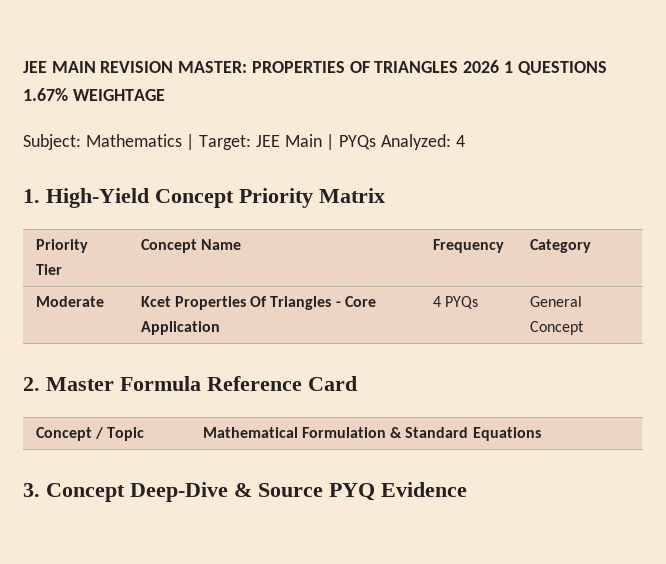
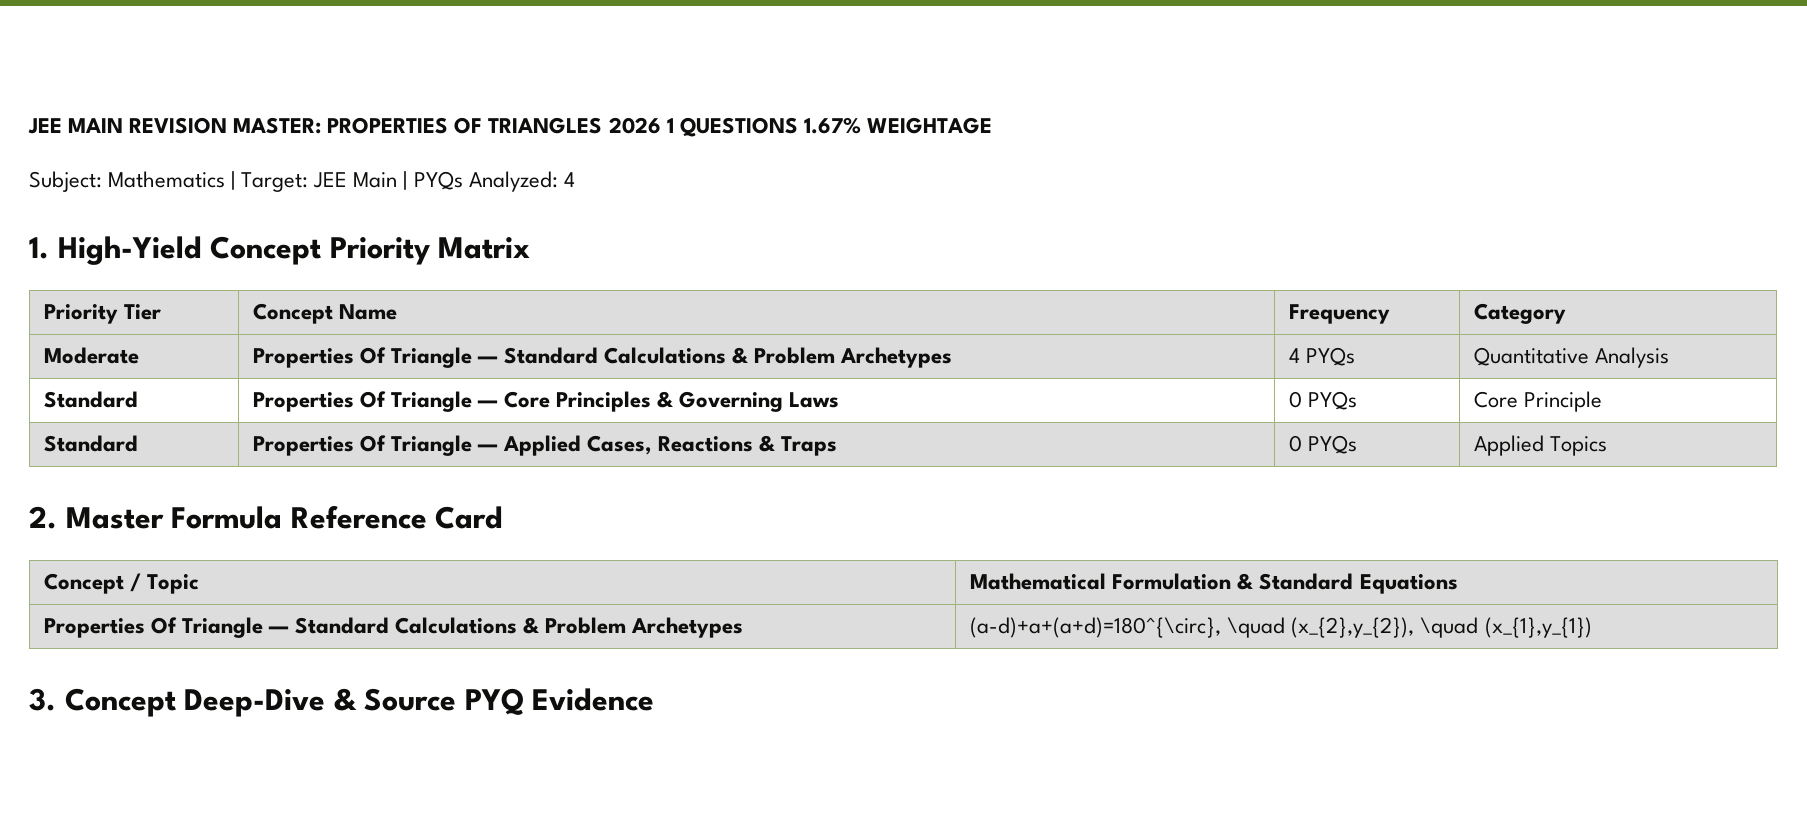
[140,296,377,310] [140,321,220,335] [432,296,478,309] [529,296,582,307] [529,321,584,335] Kcet Properties Of Triangles - Core Application | 4 PYQs | General Concept -> [253,347,952,368] [1289,347,1356,366] [1474,347,1670,368] [44,391,139,408] [253,391,839,412] [1289,391,1358,410] [1474,391,1603,412] [44,435,139,452] [253,435,837,456] [1289,435,1358,454] [1474,435,1608,456] Properties Of Triangle — Standard Calculations & Problem Archetypes | 4 PYQs | Quantitative Analysis // Standard | Properties Of Triangle — Core Principles & Governing Laws | 0 PYQs | Core Principle // Standard | Properties Of Triangle — Applied Cases, Reactions & Traps | 0 PYQs | Applied Topics
(541, 434) none -> [44,617,743,638] [970,617,1592,638] // Properties Of Triangle — Standard Calculations & Problem Archetypes | (a-d)+a+(a+d)=180^{\circ}, \quad (x_{2},y_{2}), \quad (x_{1},y_{1})

